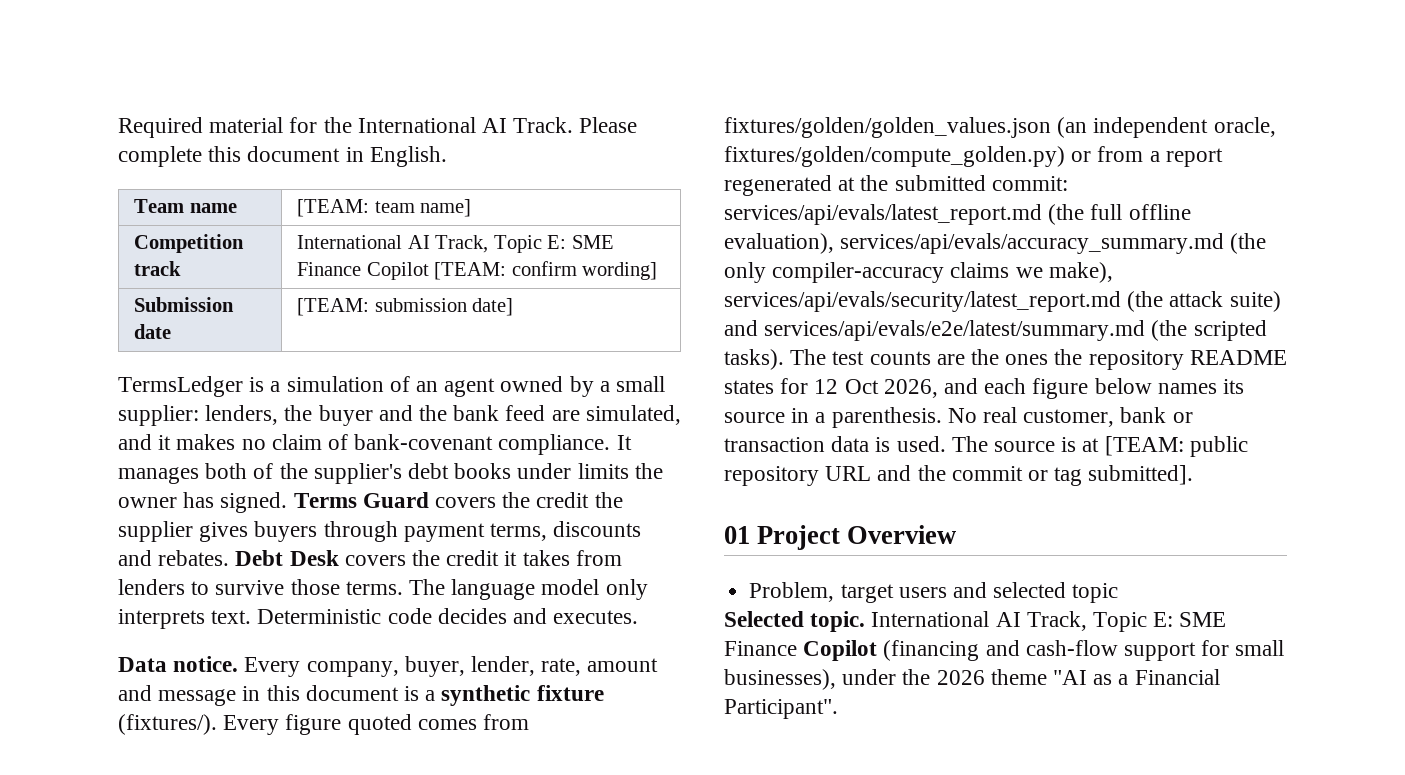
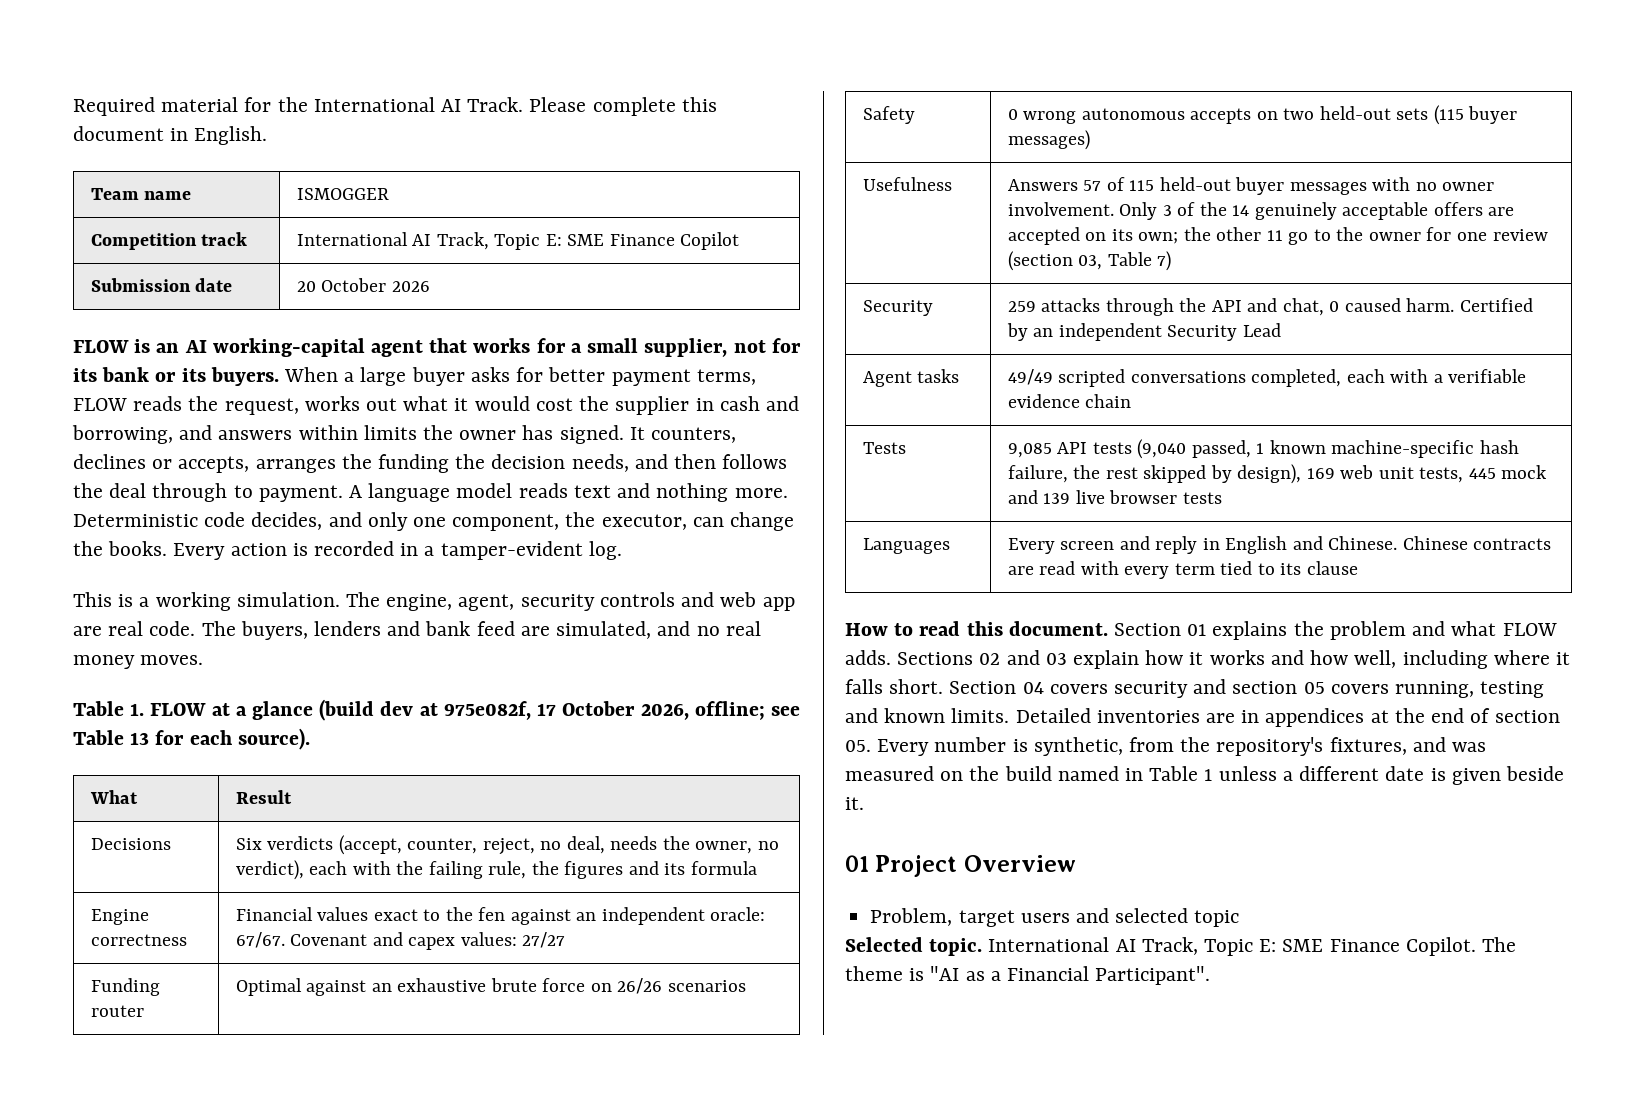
[297,199,472,217] [TEAM: team name] -> [296,188,389,200] ISMOGGER
[434,261,658,280] [TEAM: confirm wording] -> (740, 241) none
[297,298,514,316] [118,376,666,397] [118,405,448,426] [TEAM: submission date] // TermsLedger is a simulation of an agent owned by a small supplier: lenders, the buyer and the -> [296,278,430,292] [73,338,801,357] [73,367,756,386] [73,396,799,415] [72,425,737,444] [73,454,788,473] [73,483,788,502] [73,512,795,531] [73,541,622,560] [73,592,795,611] [73,621,421,640] 20 October 2026 // FLOW is an AI working-capital agent that works for a small supplier, not for its bank or its buyers. When a large buyer asks for better payment terms, FLOW reads the request, works out what it would cost the supplier in cash and borrowing, and answers within limits the owner has signed. It counters, declines or accepts, arranges the funding the decision needs, and then follows the deal through to payment. A language model reads text and nothing more. Deterministic code decides, and only one component, the executor, can change the books. Every action is recorded in a tamper-evident log. // This is a working simulation. The engine, agent, security controls and web app are real code. The buyers, lenders and
[158,434,632,455] [118,463,663,484] [118,492,623,513] [118,521,642,542] [118,550,622,566] [118,579,648,600] [118,608,639,629] [118,656,659,677] [118,685,604,706] [118,714,530,735] [724,117,1276,138] [724,146,1223,167] [724,175,1068,196] [724,204,1191,225] [724,233,1267,254] [724,262,1113,283] [724,291,1281,312] [724,320,1267,341] [724,349,1287,370] [724,378,1245,399] [724,407,1193,428] [724,436,1248,457] [724,465,1194,486] it makes no claim of bank-covenant compliance. It manages both of the supplier's debt books under limits the owner has signed. Terms Guard covers the credit the supplier gives buyers through payment terms, discounts and rebates. Debt Desk covers the credit it takes from lenders to survive those terms. The language model only interprets text. Deterministic code decides and executes. // Data notice. Every company, buyer, lender, rate, amount and message in this document is a synthetic fixture (fixtures/). Every figure quoted comes from fixtures/golden/golden_values.json (an independent oracle, fixtures/golden/compute_golden.py) or from a report regenerated at the submitted commit: services/api/evals/latest_report.md (the full offline evaluation), services/api/evals/accuracy_summary.md (the only compiler-accuracy claims we make), services/api/evals/security/latest_report.md (the attack suite) and services/api/evals/e2e/latest/summary.md (the scripted tasks). The test counts are the ones the repository README states for 12 Oct 2026, and each figure below names its source in a parenthesis. No real customer, bank or transaction data is used. The source is at [TEAM: public repository URL and the commit or tag submitted]. -> [696,621,761,636] [73,655,204,669] [73,699,800,721] [73,728,310,750] [89,790,138,804] [235,790,292,804] [90,838,171,850] [235,835,779,855] [235,860,757,880] [90,909,149,925] [90,934,187,946] [235,907,766,925] [235,932,566,950] [90,978,160,996] [90,1005,144,1017] [235,978,746,996] [862,106,915,124] [1007,105,1518,125] [1007,130,1090,150] [862,177,952,191] [1007,177,1495,195] [1007,202,1515,220] [1007,227,1548,245] [1007,251,1172,271] [862,300,933,316] [1007,298,1533,316] [1006,323,1281,341] [862,369,960,387] [1007,369,1527,387] [1007,394,1132,408] [862,442,906,454] [1007,439,1519,459] [1007,464,1548,484] [1007,490,1222,504] [862,538,950,554] [1007,536,1552,554] [1007,561,1358,579] [845,621,1557,640] [845,650,1570,669] [845,679,1545,698] [845,708,1560,727] [845,737,1487,756] [845,766,1564,785] [845,797,864,810] no real money moves. // Table 1. FLOW at a glance (build dev at 975e082f, 17 October 2026, offline; see Table 13 for each source). // What | Result // Decisions | Six verdicts (accept, counter, reject, no deal, needs the owner, no verdict), each with the failing rule, the figures and its formula // Engine correctness | Financial values exact to the fen against an independent oracle: 67/67. Covenant and capex values: 27/27 // Funding router | Optimal against an exhaustive brute force on 26/26 scenarios // Safety | 0 wrong autonomous accepts on two held-out sets (115 buyer messages) // Usefulness | Answers 57 of 115 held-out buyer messages with no owner involvement. Only 3 of the 14 genuinely acceptable offers are accepted on its own; the other 11 go to the owner for one review (section 03, Table 7) // Security | 259 attacks through the API and chat, 0 caused harm. Certified by an independent Security Lead // Agent tasks | 49/49 scripted conversations completed, each with a verifiable evidence chain // Tests | 9,085 API tests (9,040 passed, 1 known machine-specific hash failure, the rest skipped by design), 169 web unit tests, 445 mock and 139 live browser tests // Languages | Every screen and reply in English and Chinese. Chinese contracts are read with every term tied to its clause // How to read this document. Section 01 explains the problem and what FLOW adds. Sections 02 and 03 explain how it works and how well, including where it falls short. Section 04 covers security and section 05 covers running, testing and known limits. Detailed inventories are in appendices at the end of section 05. Every number is synthetic, from the repository's fixtures, and was measured on the build named in Table 1 unless a different date is given beside it.
[803,640,1285,661] [724,669,1047,690] Copilot (financing and cash-flow support for small businesses), under the 2026 theme -> [1405,937,1517,956] [845,966,925,981] Copilot. The theme is

